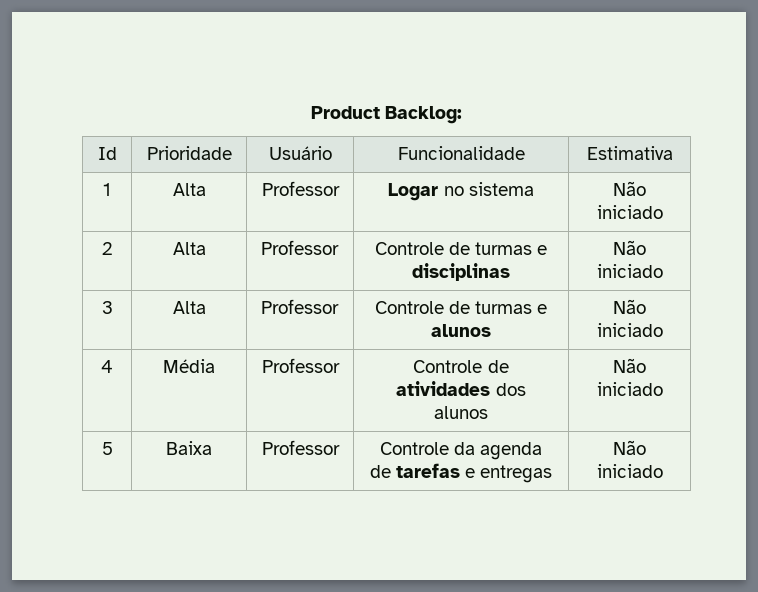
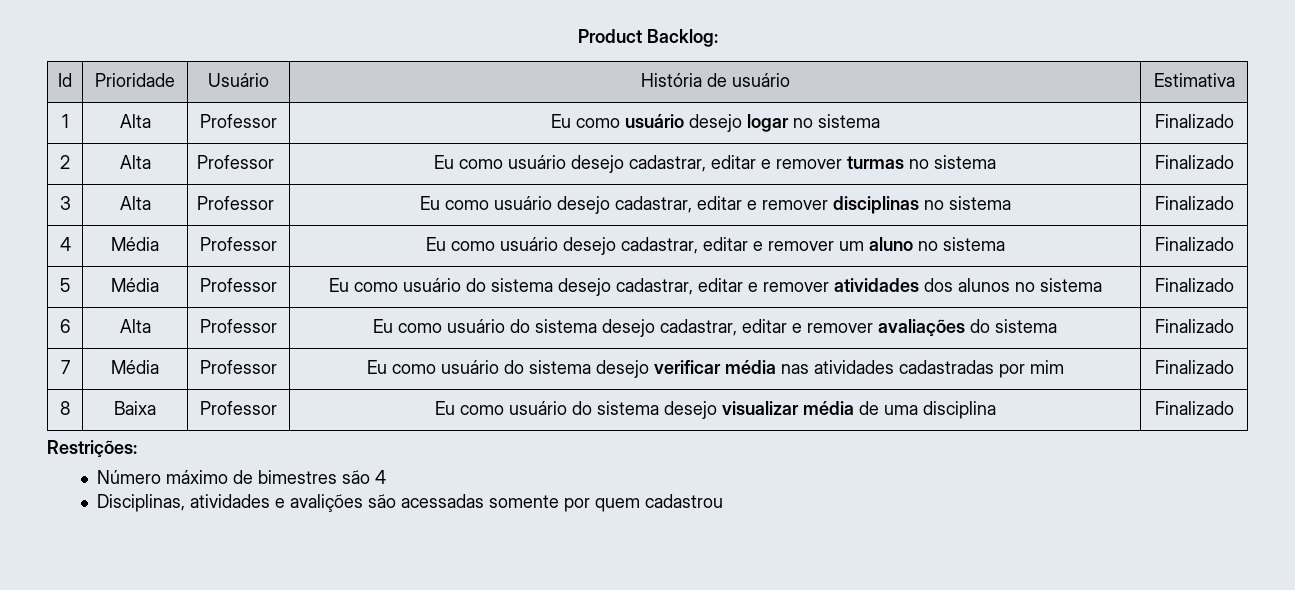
[397,146,525,160] Funcionalidade -> [640,73,790,87] História de usuário
[388,182,534,201] [613,181,646,196] [596,205,663,219] Logar no sistema | Não iniciado -> [550,114,880,132] [1154,114,1234,128] Eu como usuário desejo logar no sistema | Finalizado
[374,242,548,255] [412,263,510,281] [613,240,646,255] [596,264,663,278] [101,301,113,314] [172,301,206,314] [260,299,339,314] [374,301,548,314] [431,324,491,337] [613,299,646,314] [596,323,663,337] [101,360,113,373] [163,359,215,373] [261,358,340,373] [413,360,509,373] [396,381,526,396] [434,406,488,419] [613,358,646,373] [596,382,663,396] [101,442,113,455] [166,441,212,455] [261,440,340,455] [379,442,543,460] [369,463,553,483] [613,440,646,455] [596,464,663,478] Controle de turmas e disciplinas | Não iniciado // 3 | Alta | Professor | Controle de turmas e alunos | Não iniciado // 4 | Média | Professor | Controle de atividades dos alunos | Não iniciado // 5 | Baixa | Professor | Controle da agenda de tarefas e entregas | Não iniciado -> [434,155,997,173] [1154,155,1234,169] [59,196,71,210] [119,196,151,210] [196,196,274,210] [419,196,1011,214] [1154,196,1234,210] [59,237,71,251] [111,237,159,251] [200,237,277,251] [425,237,1005,255] [1154,237,1234,251] [60,278,70,292] [111,278,159,292] [200,278,277,292] [328,278,1102,296] [1154,278,1234,292] [59,319,71,333] [119,319,151,333] [200,319,277,333] [373,319,1057,337] [1154,319,1234,333] [60,360,70,374] [111,360,159,374] [200,360,277,374] [366,360,1064,378] [1154,360,1234,374] [60,401,70,415] [114,401,156,415] [200,401,277,415] [434,401,996,419] [1154,401,1234,415] [47,440,137,458] [97,470,387,484] [97,494,724,512] Eu como usuário desejo cadastrar, editar e remover turmas no sistema | Finalizado // 3 | Alta | Professor | Eu como usuário desejo cadastrar, editar e remover disciplinas no sistema | Finalizado // 4 | Média | Professor | Eu como usuário desejo cadastrar, editar e remover um aluno no sistema | Finalizado // 5 | Média | Professor | Eu como usuário do sistema desejo cadastrar, editar e remover atividades dos alunos no sistema | Finalizado // 6 | Alta | Professor | Eu como usuário do sistema desejo cadastrar, editar e remover avaliações do sistema | Finalizado // 7 | Média | Professor | Eu como usuário do sistema desejo verificar média nas atividades cadastradas por mim | Finalizado // 8 | Baixa | Professor | Eu como usuário do sistema desejo visualizar média de uma disciplina | Finalizado // Restrições: // Número máximo de bimestres são 4 // Disciplinas, atividades e avalições são acessadas somente por quem cadastrou

